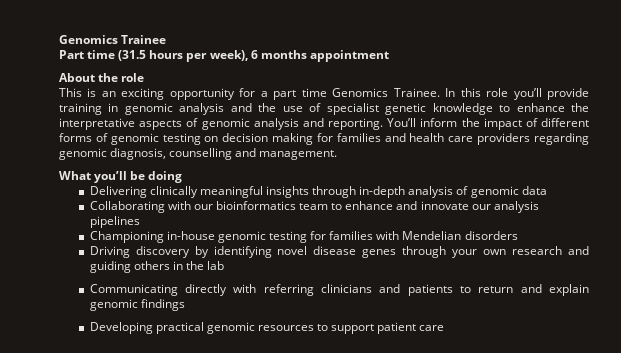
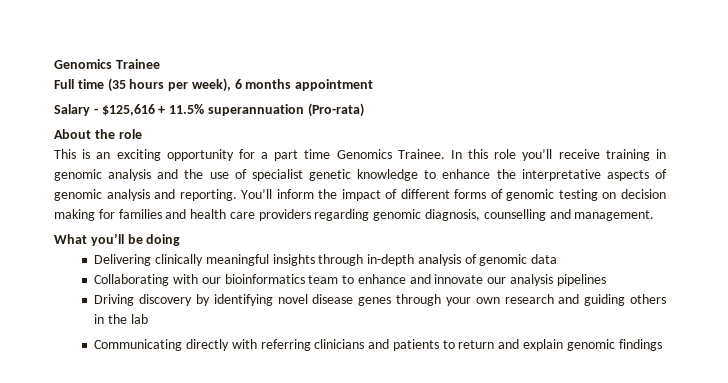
[59,50,147,61] Part time (31.5 -> [54,78,126,92] Full time (35
(389, 56) none -> [54,103,364,117] // Salary - $125,616 + 11.5% superannuation (Pro-rata)
[546,88,589,100] provide -> [558,149,600,159] receive
[89,231,518,243] // Championing in-house genomic testing for families with Mendelian disorders -> (606, 280) none
[89,322,445,334] // Developing practical genomic resources to support patient care -> (662, 345) none

